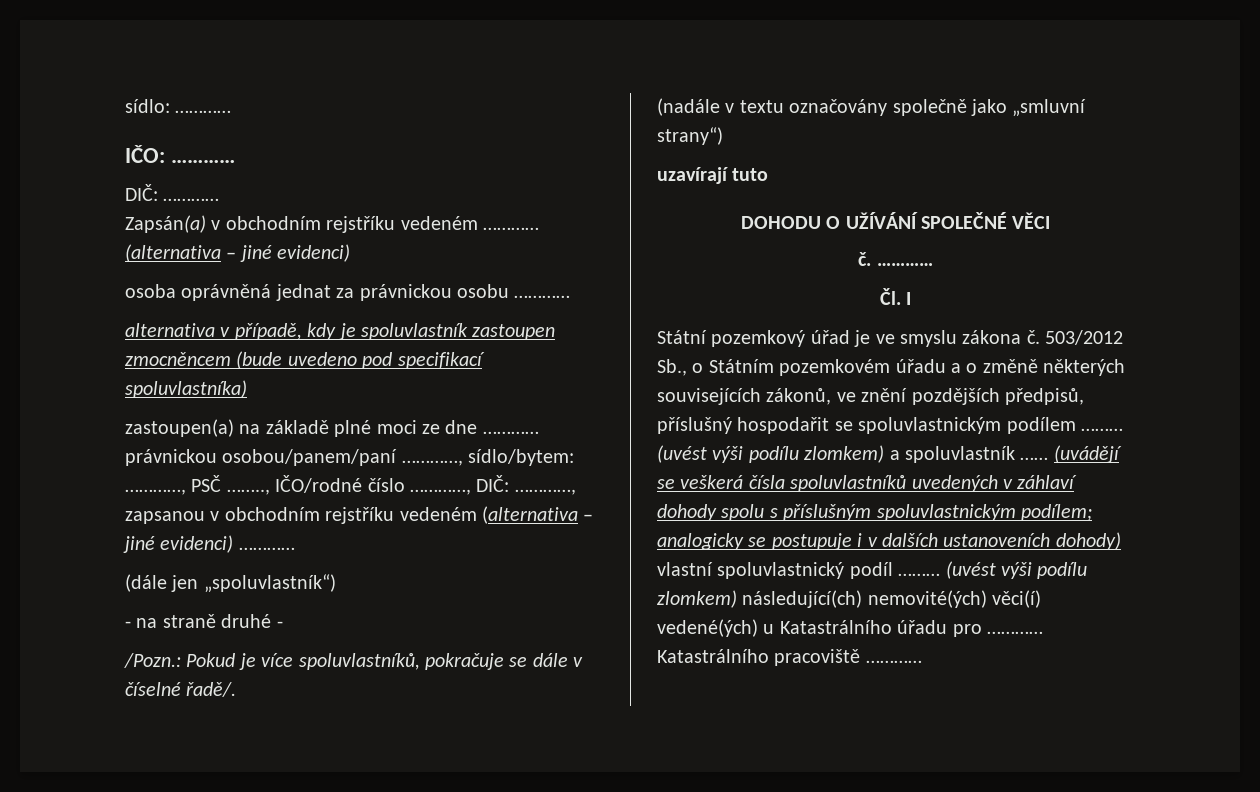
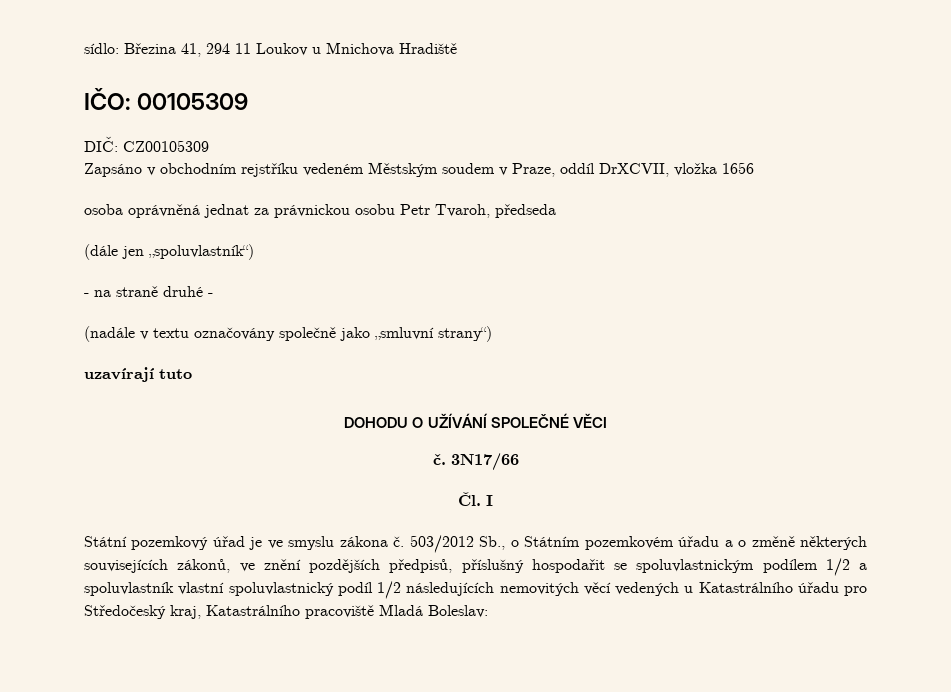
[175,110,232,113] ………… -> [124,42,457,57] Březina 41, 294 11 Loukov u Mnichova Hradiště
[171,160,236,163] [125,184,220,201] [125,215,539,233] [125,244,351,262] ………… // DIČ: ………… // Zapsán(a) v obchodním rejstříku vedeném ………… (alternativa – jiné evidenci) -> [137,93,249,110] [84,136,209,152] [84,162,754,177] 00105309 // DIČ: CZ00105309 // Zapsáno v obchodním rejstříku vedeném Městským soudem v Praze, oddíl DrXCVII, vložka 1656
[514,295,571,298] [125,323,556,340] [125,351,485,369] [125,380,247,398] [125,419,539,437] [125,449,575,466] [125,475,576,495] [125,506,594,524] [123,535,295,553] ………… // alternativa v případě, kdy je spoluvlastník zastoupen zmocněncem (bude uvedeno pod specifikací spoluvlastníka) // zastoupen(a) na základě plné moci ze dne ………… právnickou osobou/panem/paní …………, sídlo/bytem: …………, PSČ …….., IČO/rodné číslo …………, DIČ: …………, zapsanou v obchodním rejstříku vedeném (alternativa – jiné evidenci) ………… -> [400,204,556,218] Petr Tvaroh, předseda
[124,653,584,670] [125,682,237,697] // /Pozn.: Pokud je více spoluvlastníků, pokračuje se dále v číselné řadě/. -> (213, 295) none
[876,263,933,266] ………… -> [450,453,519,471] 3N17/66
[1081,428,1123,431] [657,445,1122,463] [657,475,1078,492] [657,504,1092,521] [657,532,1121,550] [657,561,1088,579] [657,590,1042,608] [657,619,1043,637] [657,649,922,666] ……… (uvést výši podílu zlomkem) a spoluvlastník …… (uvádějí se veškerá čísla spoluvlastníků uvedených v záhlaví dohody spolu s příslušným spoluvlastnickým podílem; analogicky se postupuje i v dalších ustanoveních dohody) vlastní spoluvlastnický podíl ……… (uvést výši podílu zlomkem) následující(ch) nemovité(ých) věci(í) vedené(ých) u Katastrálního úřadu pro ………… Katastrálního pracoviště ………… -> [825,558,867,576] [84,581,867,599] [84,604,488,619] 1/2 a spoluvlastník vlastní spoluvlastnický podíl 1/2 následujících nemovitých věcí vedených u Katastrálního úřadu pro Středočeský kraj, Katastrálního pracoviště Mladá Boleslav:

